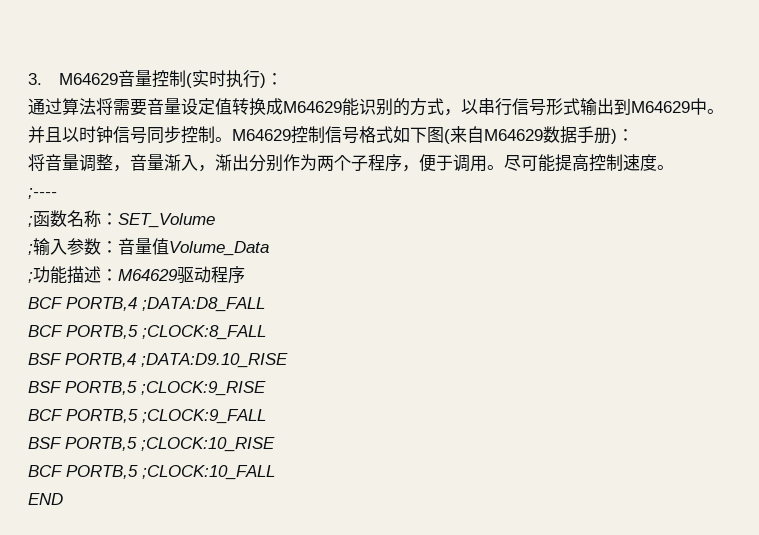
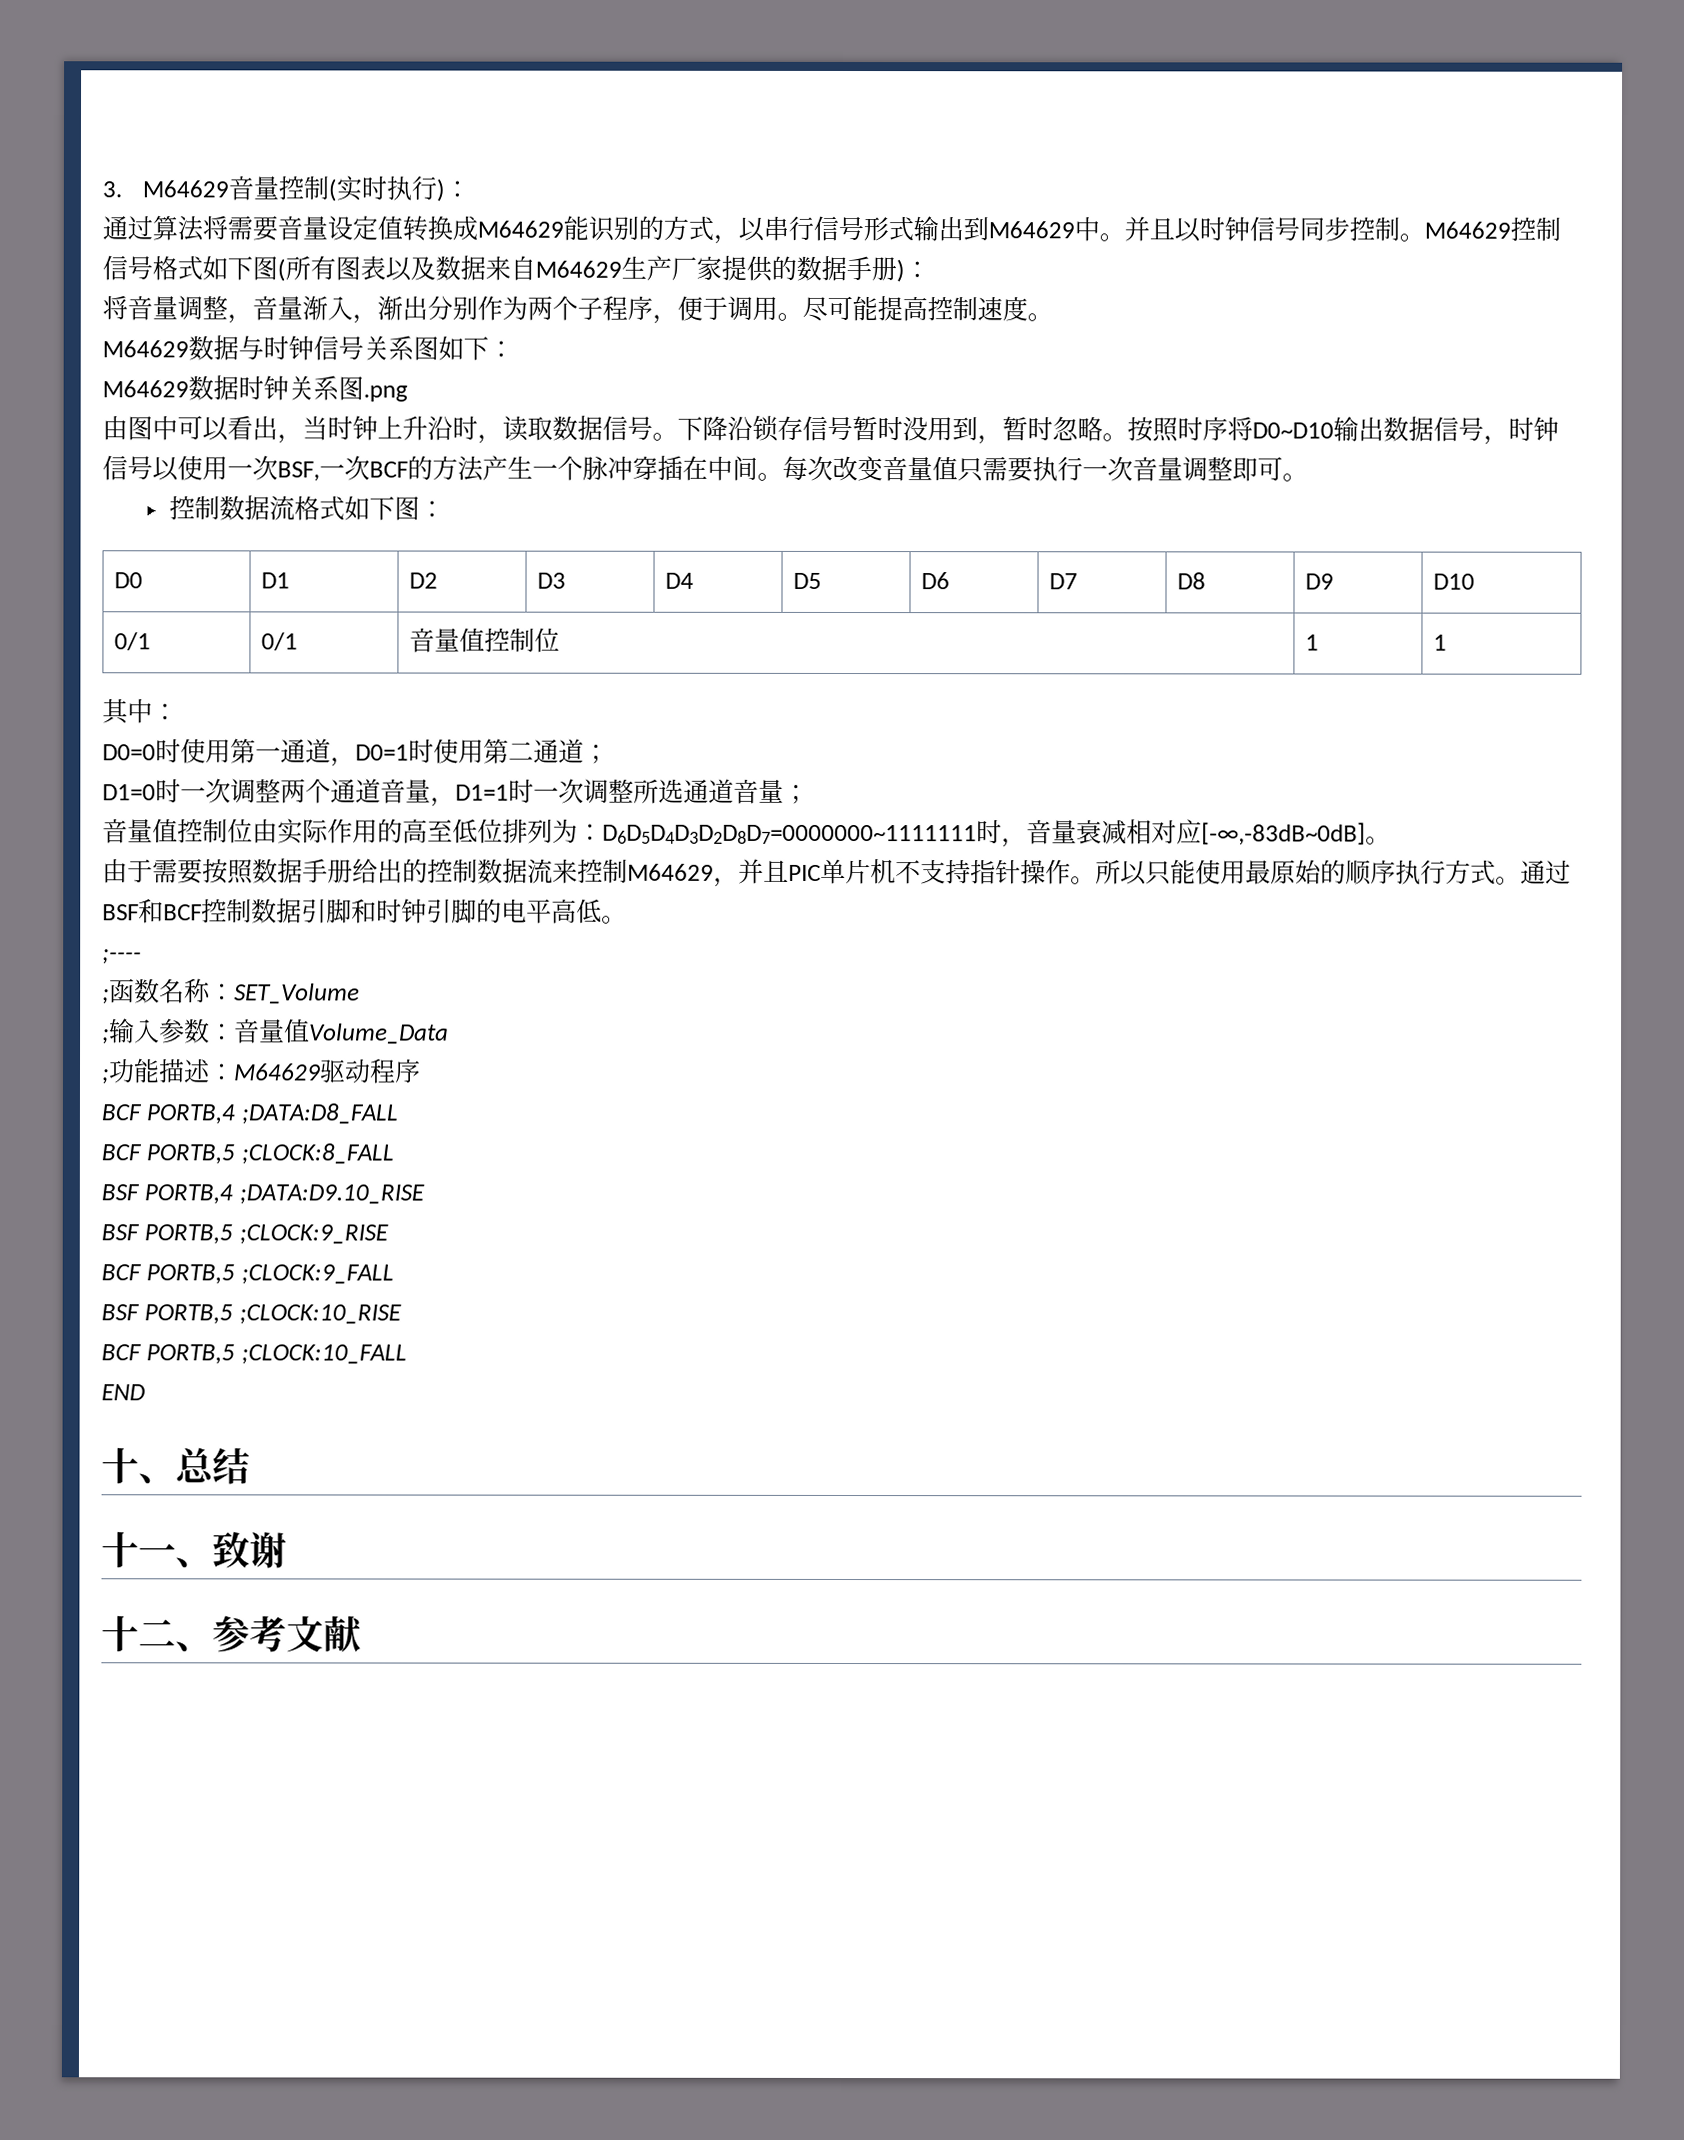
[450,126,543,143] 来自M64629 -> [285,255,797,282] 所有图表以及数据来自M64629生产厂家提供的
(674, 167) none -> [102,335,514,361] [102,375,408,402] [102,415,1559,445] [102,455,1308,483] [169,495,446,521] [113,572,143,589] [260,572,290,589] [408,572,438,589] [536,572,566,589] [664,572,694,589] [792,572,822,589] [920,572,950,590] [1048,573,1078,590] [1176,572,1206,590] [1304,573,1334,590] [1432,573,1475,590] [113,632,151,651] [260,632,298,651] [408,627,560,653] [1304,634,1319,651] [1432,634,1447,651] [102,698,178,725] [102,738,609,767] [102,778,809,807] [102,818,1391,848] [102,858,1571,887] [102,898,627,924] // M64629数据与时钟信号关系图如下： // M64629数据时钟关系图.png // 由图中可以看出，当时钟上升沿时，读取数据信号。下降沿锁存信号暂时没用到，暂时忽略。按照时序将D0~D10输出数据信号，时钟信号以使用一次BSF,一次BCF的方法产生一个脉冲穿插在中间。每次改变音量值只需要执行一次音量调整即可。 // 控制数据流格式如下图： // D0 | D1 | D2 | D3 | D4 | D5 | D6 | D7 | D8 | D9 | D10 // 0/1 | 0/1 | 音量值控制位 | 1 | 1 // 其中： // D0=0时使用第一通道，D0=1时使用第二通道； // D1=0时一次调整两个通道音量，D1=1时一次调整所选通道音量； // 音量值控制位由实际作用的高至低位排列为：D6D5D4D3D2D8D7=0000000~1111111时，音量衰减相对应[-∞,-83dB~0dB]。 // 由于需要按照数据手册给出的控制数据流来控制M64629，并且PIC单片机不支持指针操作。所以只能使用最原始的顺序执行方式。通过BSF和BCF控制数据引脚和时钟引脚的电平高低。
(63, 499) none -> [101,1447,250,1485] [101,1531,287,1569] [101,1615,363,1653] // 十、总结 // 十一、致谢 // 十二、参考文献

